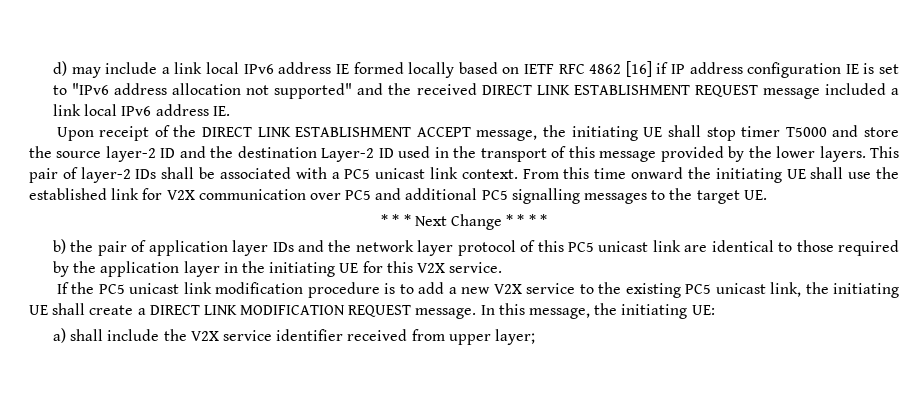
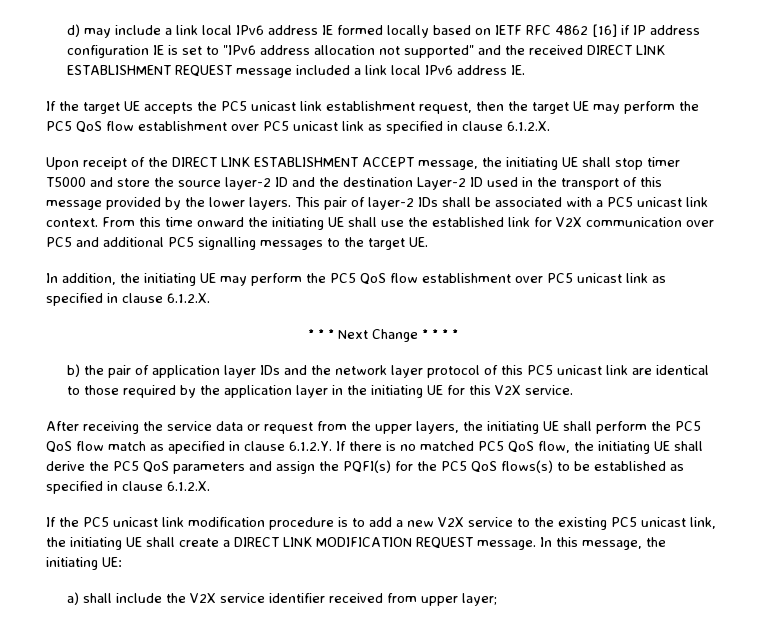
(230, 111) none -> [46,101,699,114] [46,121,550,134] // If the target UE accepts the PC5 unicast link establishment request, then the target UE may perform the PC5 QoS flow establishment over PC5 unicast link as specified in clause 6.1.2.X.
(767, 195) none -> [46,273,666,286] [46,293,210,306] // In addition, the initiating UE may perform the PC5 QoS flow establishment over PC5 unicast link as specified in clause 6.1.2.X.
(503, 267) none -> [46,421,701,434] [46,441,703,454] [46,460,684,474] [46,481,210,494] // After receiving the service data or request from the upper layers, the initiating UE shall perform the PC5 QoS flow match as apecified in clause 6.1.2.Y. If there is no matched PC5 QoS flow, the initiating UE shall derive the PC5 QoS parameters and assign the PQFI(s) for the PC5 QoS flows(s) to be established as specified in clause 6.1.2.X.

